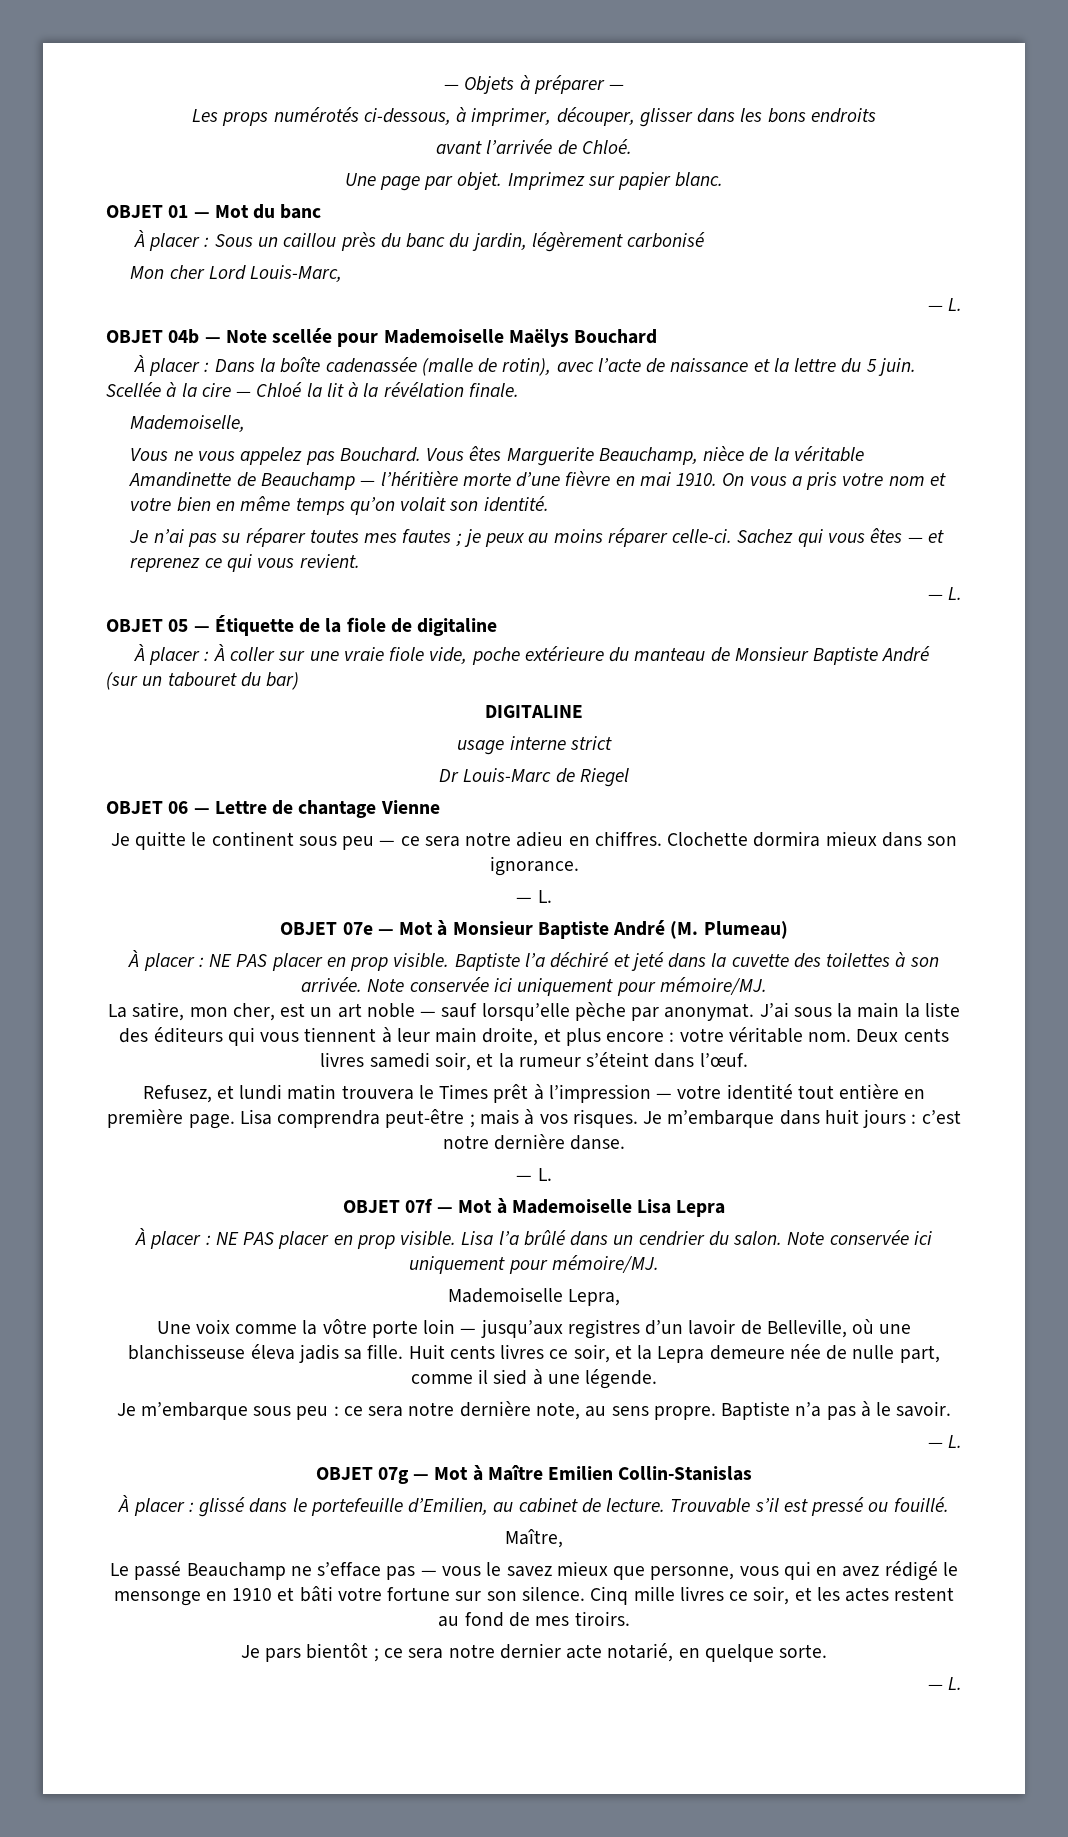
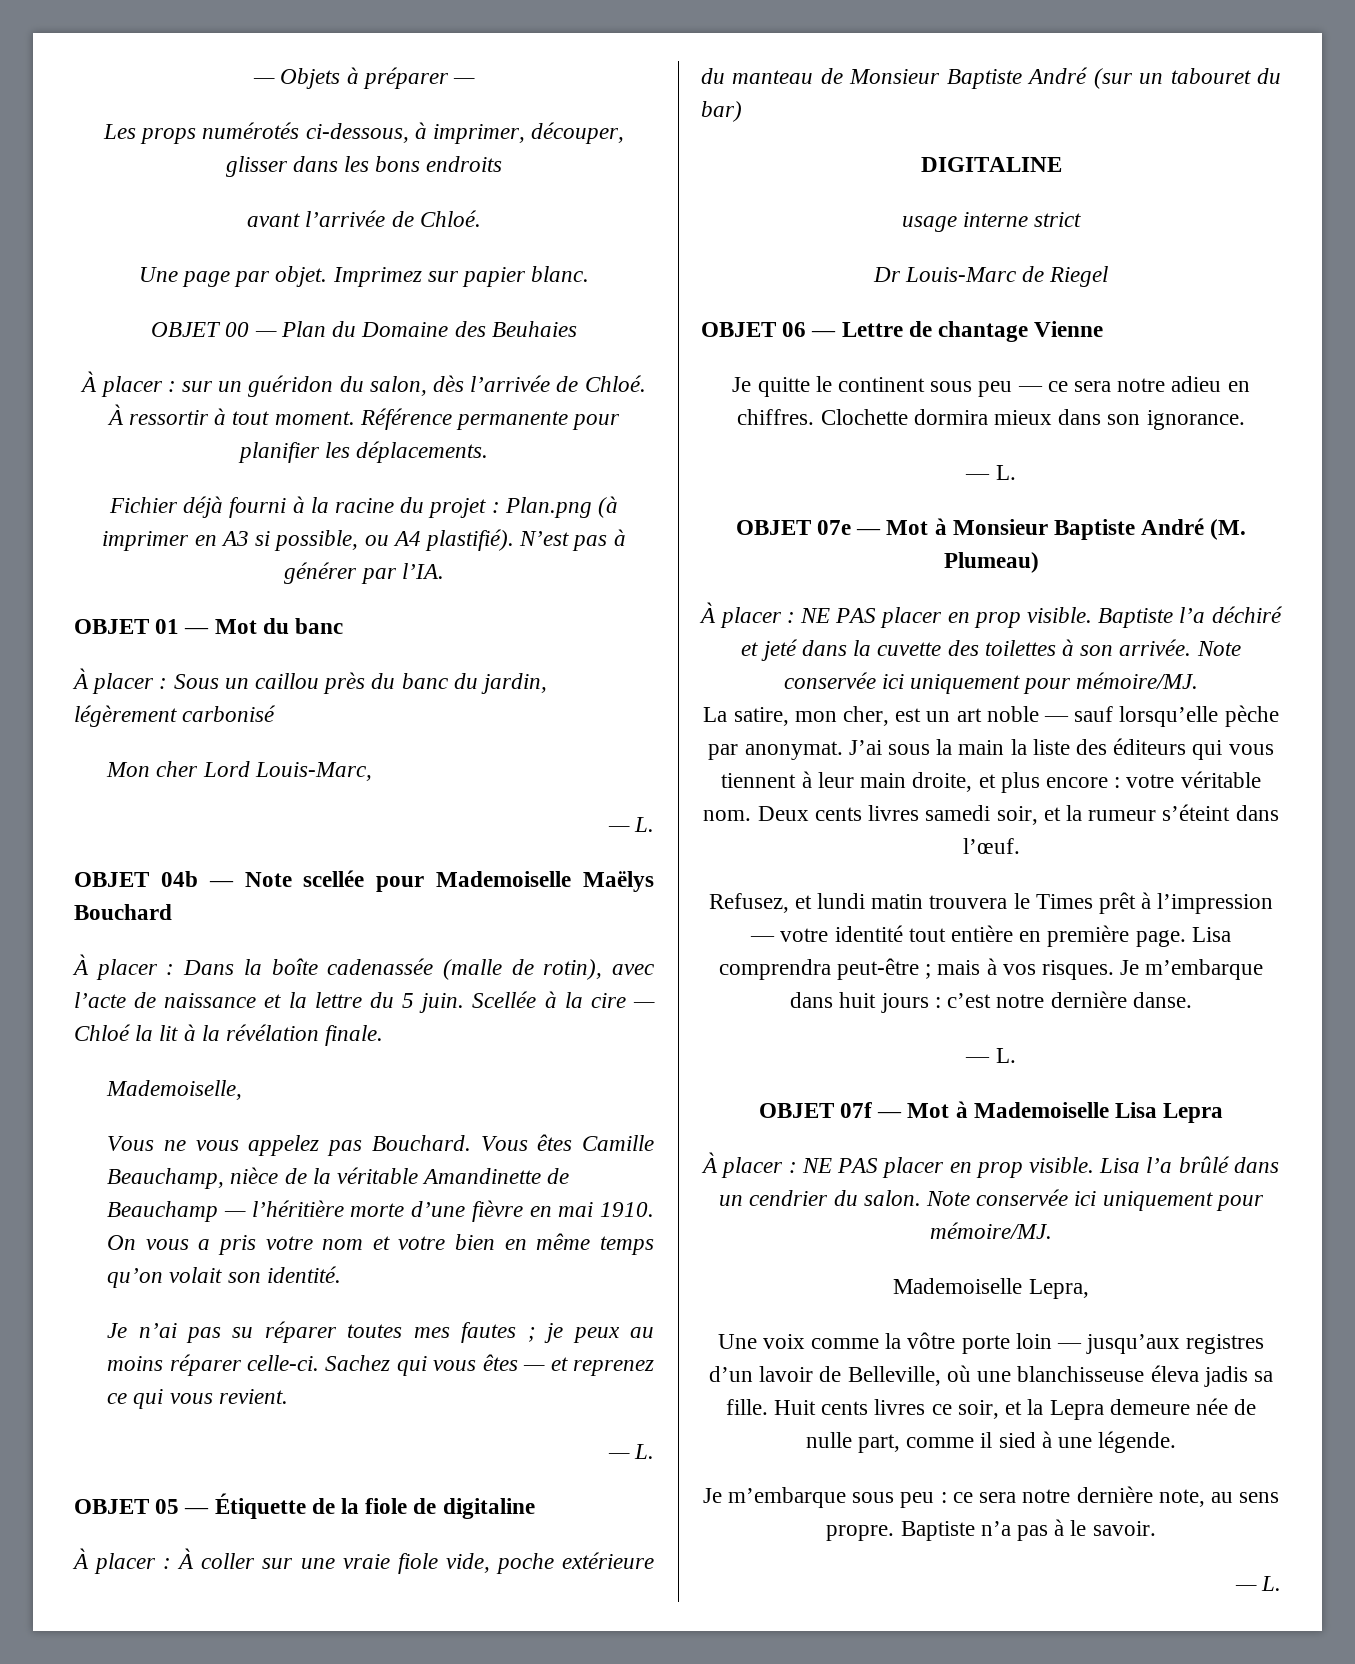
(724, 179) none -> [151,321,577,337] [80,371,646,397] [106,404,621,430] [237,441,489,463] [108,496,619,518] [102,529,626,551] [284,562,444,584] // OBJET 00 — Plan du Domaine des Beuhaies // À placer : sur un guéridon du salon, dès l’arrivée de Chloé. À ressortir à tout moment. Référence permanente pour planifier les déplacements. // Fichier déjà fourni à la racine du projet : Plan.png (à imprimer en A3 si possible, ou A4 plastifié). N’est pas à générer par l’IA.
[506,447,594,466] Marguerite -> [582,1135,654,1151] Camille
[315,1465,753,1484] [118,1495,949,1517] [505,1529,563,1548] [110,1561,958,1581] [113,1586,955,1606] [438,1611,630,1627] [240,1643,828,1662] [927,1677,962,1690] // OBJET 07g — Mot à Maître Emilien Collin-Stanislas // À placer : glissé dans le portefeuille d’Emilien, au cabinet de lecture. Trouvable s’il est pressé ou fouillé. // Maître, // Le passé Beauchamp ne s’efface pas — vous le savez mieux que personne, vous qui en avez rédigé le mensonge en 1910 et bâti votre fortune sur son silence. Cinq mille livres ce soir, et les actes restent au fond de mes tiroirs. // Je pars bientôt ; ce sera notre dernier acte notarié, en quelque sorte. // — L. -> (1281, 1583) none

